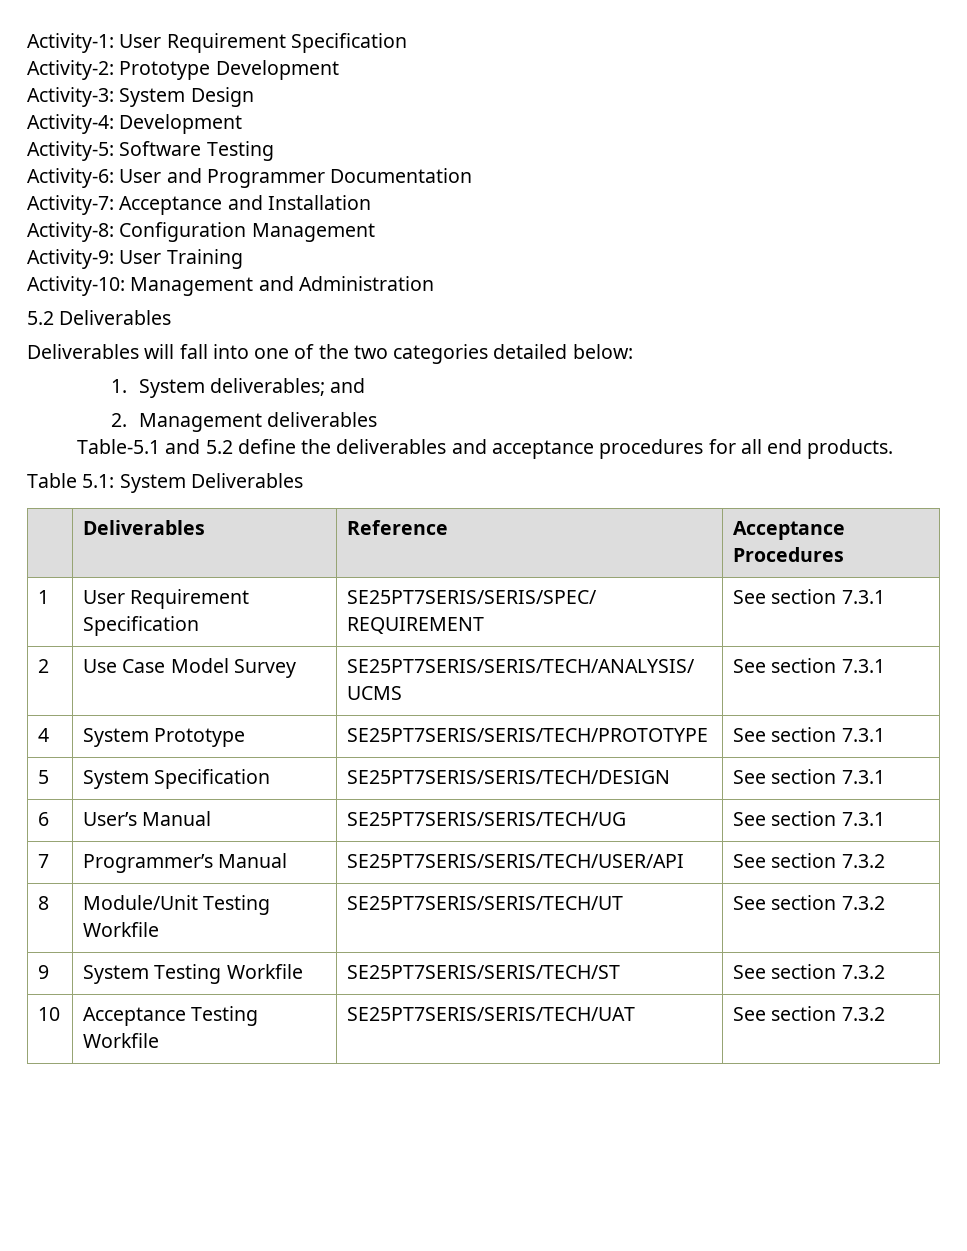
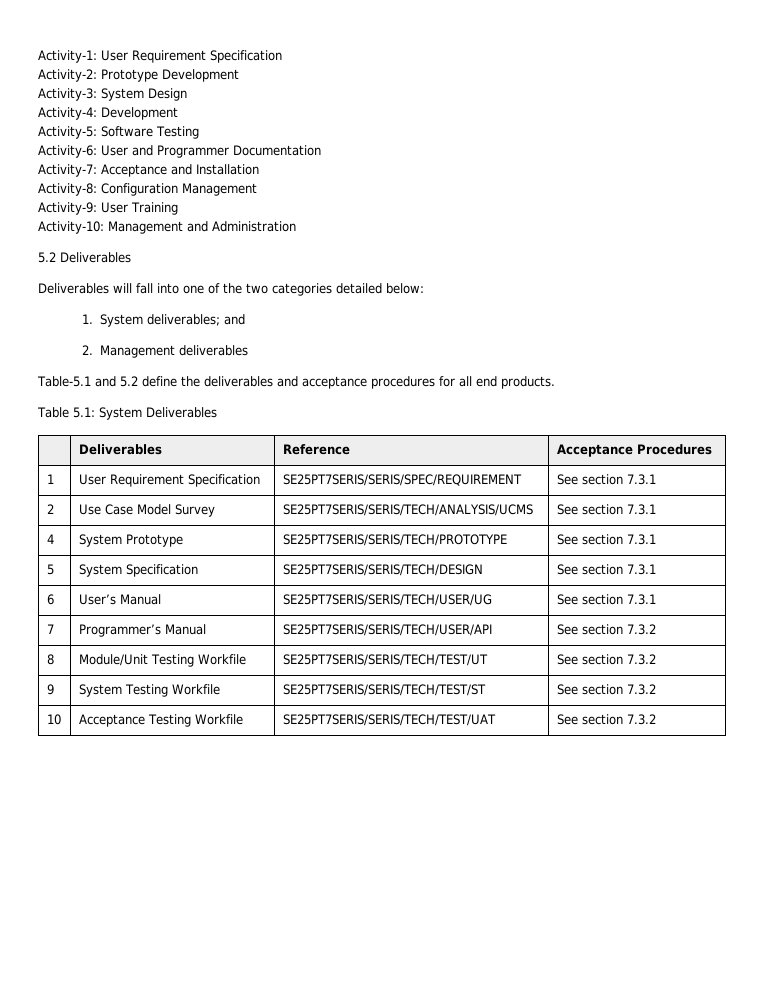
[347,812,627,826] SE25PT7SERIS/SERIS/TECH/UG -> [282,594,492,606] SE25PT7SERIS/SERIS/TECH/USER/UG
[347,896,624,910] SE25PT7SERIS/SERIS/TECH/UT -> [282,654,488,666] SE25PT7SERIS/SERIS/TECH/TEST/UT
[347,965,621,979] SE25PT7SERIS/SERIS/TECH/ST -> [282,684,486,696] SE25PT7SERIS/SERIS/TECH/TEST/ST
[347,1007,636,1021] SE25PT7SERIS/SERIS/TECH/UAT -> [282,714,496,726] SE25PT7SERIS/SERIS/TECH/TEST/UAT

